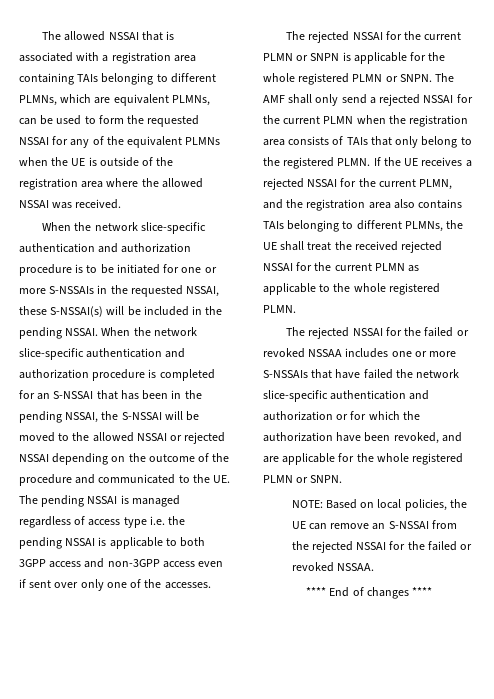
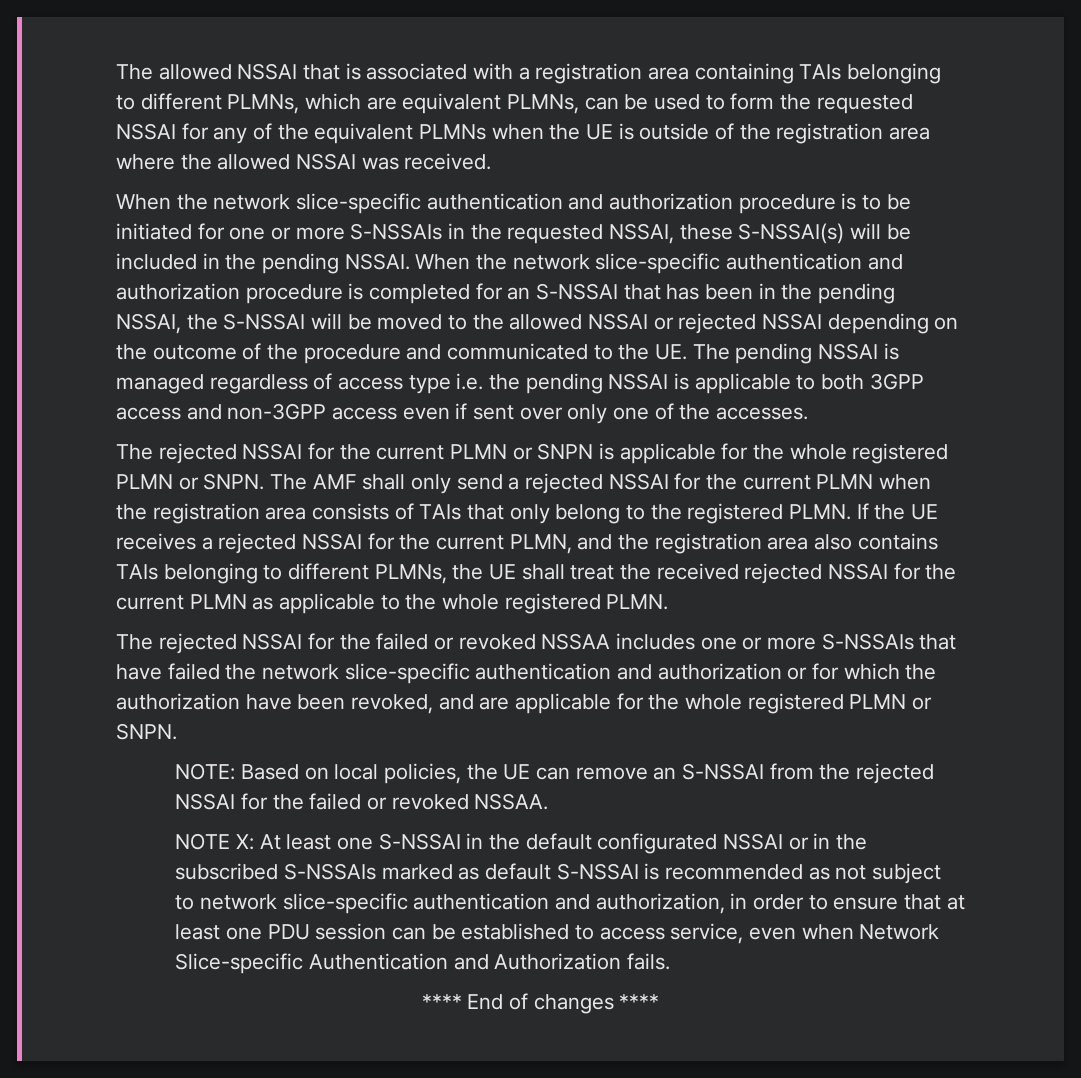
(374, 567) none -> [175,833,868,854] [175,863,942,884] [175,893,965,914] [175,923,940,944] [175,953,671,974] // NOTE X: At least one S-NSSAI in the default configurated NSSAI or in the subscribed S-NSSAIs marked as default S-NSSAI is recommended as not subject to network slice-specific authentication and authorization, in order to ensure that at least one PDU session can be established to access service, even when Network Slice-specific Authentication and Authorization fails.

